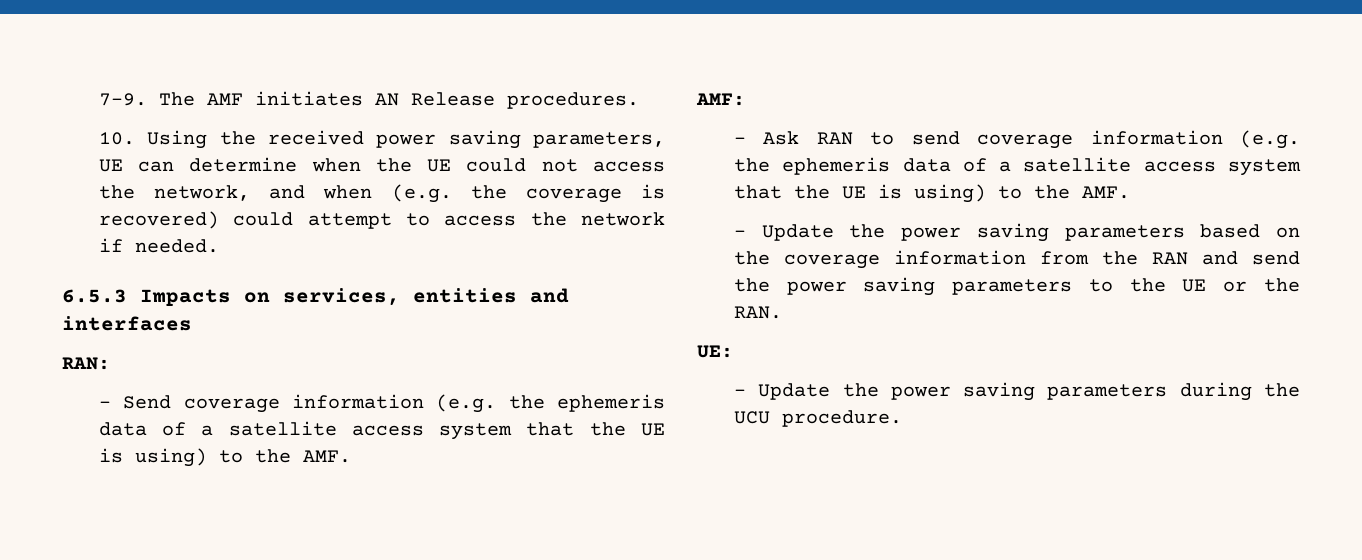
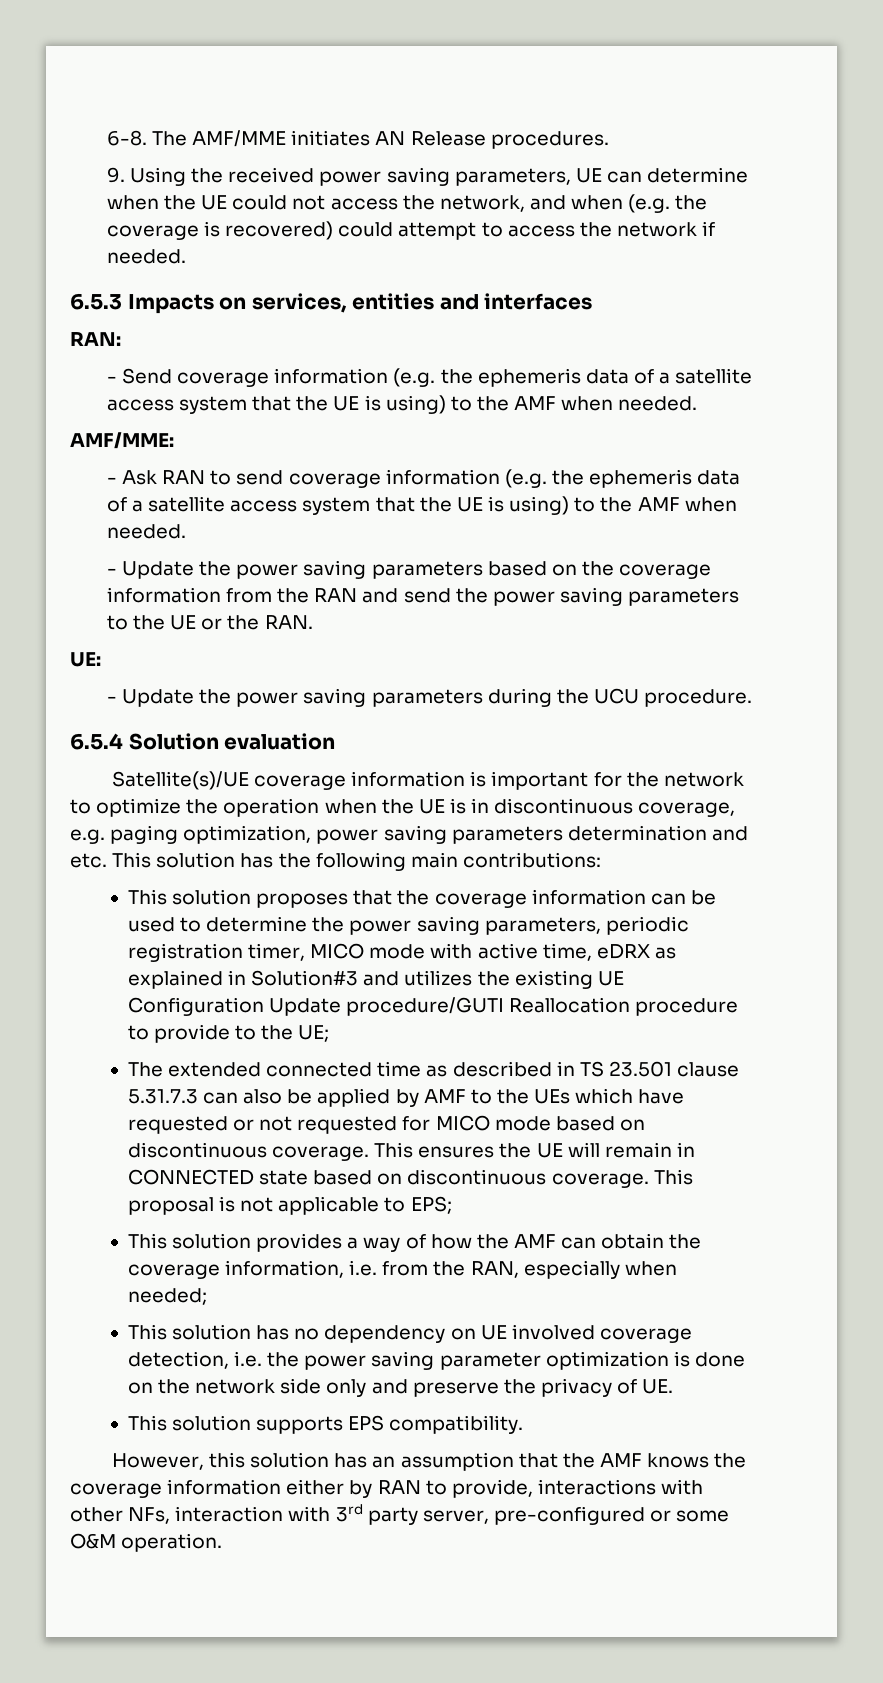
[98,92,243,106] 7-9. The AMF -> [106,130,287,147] 6-8. The AMF/MME
[98,132,135,145] 10. -> [106,167,125,183] 9.
[302,450,351,463] [696,93,745,106] AMF. // AMF: -> [514,396,698,411] [70,432,174,449] AMF when needed. // AMF/MME:
[1081,186,1130,199] AMF. -> [637,497,737,512] [106,524,186,539] AMF when needed.
(902, 418) none -> [70,733,336,750] [111,771,744,790] [70,798,736,817] [70,825,748,844] [70,852,601,871] [127,889,716,908] [127,916,689,935] [127,943,676,962] [127,970,624,989] [127,997,739,1016] [127,1024,330,1043] [127,1061,740,1077] [127,1088,685,1107] [127,1115,645,1134] [127,1142,695,1161] [127,1169,693,1188] [127,1196,452,1215] [127,1233,702,1252] [127,1260,677,1279] [127,1288,207,1305] [127,1324,692,1343] [127,1351,745,1370] [127,1378,674,1397] [127,1415,524,1434] [111,1452,747,1471] [70,1479,704,1498] [70,1504,730,1525] [70,1533,223,1552] // 6.5.4 Solution evaluation // Satellite(s)/UE coverage information is important for the network to optimize the operation when the UE is in discontinuous coverage, e.g. paging optimization, power saving parameters determination and etc. This solution has the following main contributions: // This solution proposes that the coverage information can be used to determine the power saving parameters, periodic registration timer, MICO mode with active time, eDRX as explained in Solution#3 and utilizes the existing UE Configuration Update procedure/GUTI Reallocation procedure to provide to the UE; // The extended connected time as described in TS 23.501 clause 5.31.7.3 can also be applied by AMF to the UEs which have requested or not requested for MICO mode based on discontinuous coverage. This ensures the UE will remain in CONNECTED state based on discontinuous coverage. This proposal is not applicable to EPS; // This solution provides a way of how the AMF can obtain the coverage information, i.e. from the RAN, especially when needed; // This solution has no dependency on UE involved coverage detection, i.e. the power saving parameter optimization is done on the network side only and preserve the privacy of UE. // This solution supports EPS compatibility. // However, this solution has an assumption that the AMF knows the coverage information either by RAN to provide, interactions with other NFs, interaction with 3rd party server, pre-configured or some O&M operation.

